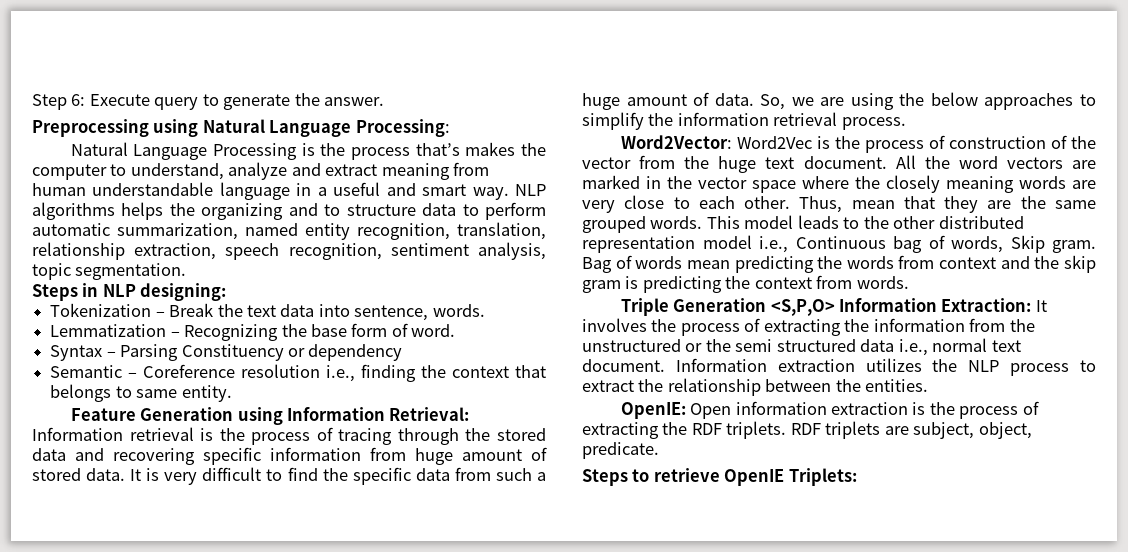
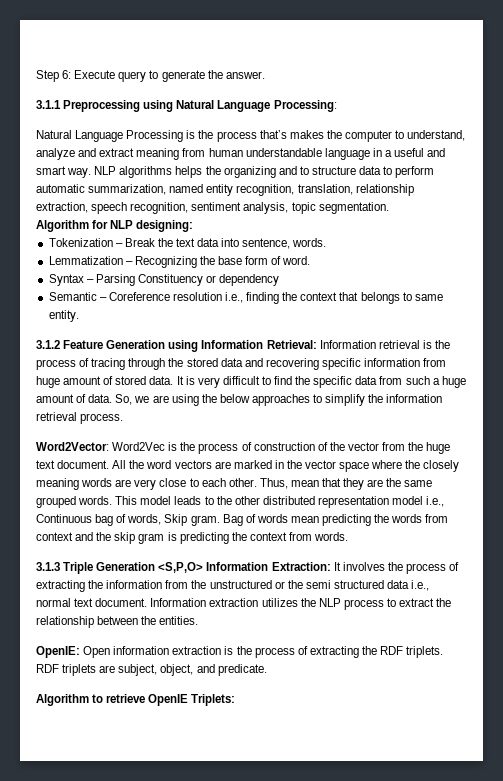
(385, 101) none -> [36,100,61,109] 3.1.1
[32,283,99,301] Steps in -> [36,220,109,232] Algorithm for
(232, 393) none -> [36,340,60,349] 3.1.2
(909, 282) none -> [36,562,60,571] 3.1.3
(1032, 430) none -> [196,664,215,673] and
[582,469,628,486] Steps -> [36,694,89,706] Algorithm

